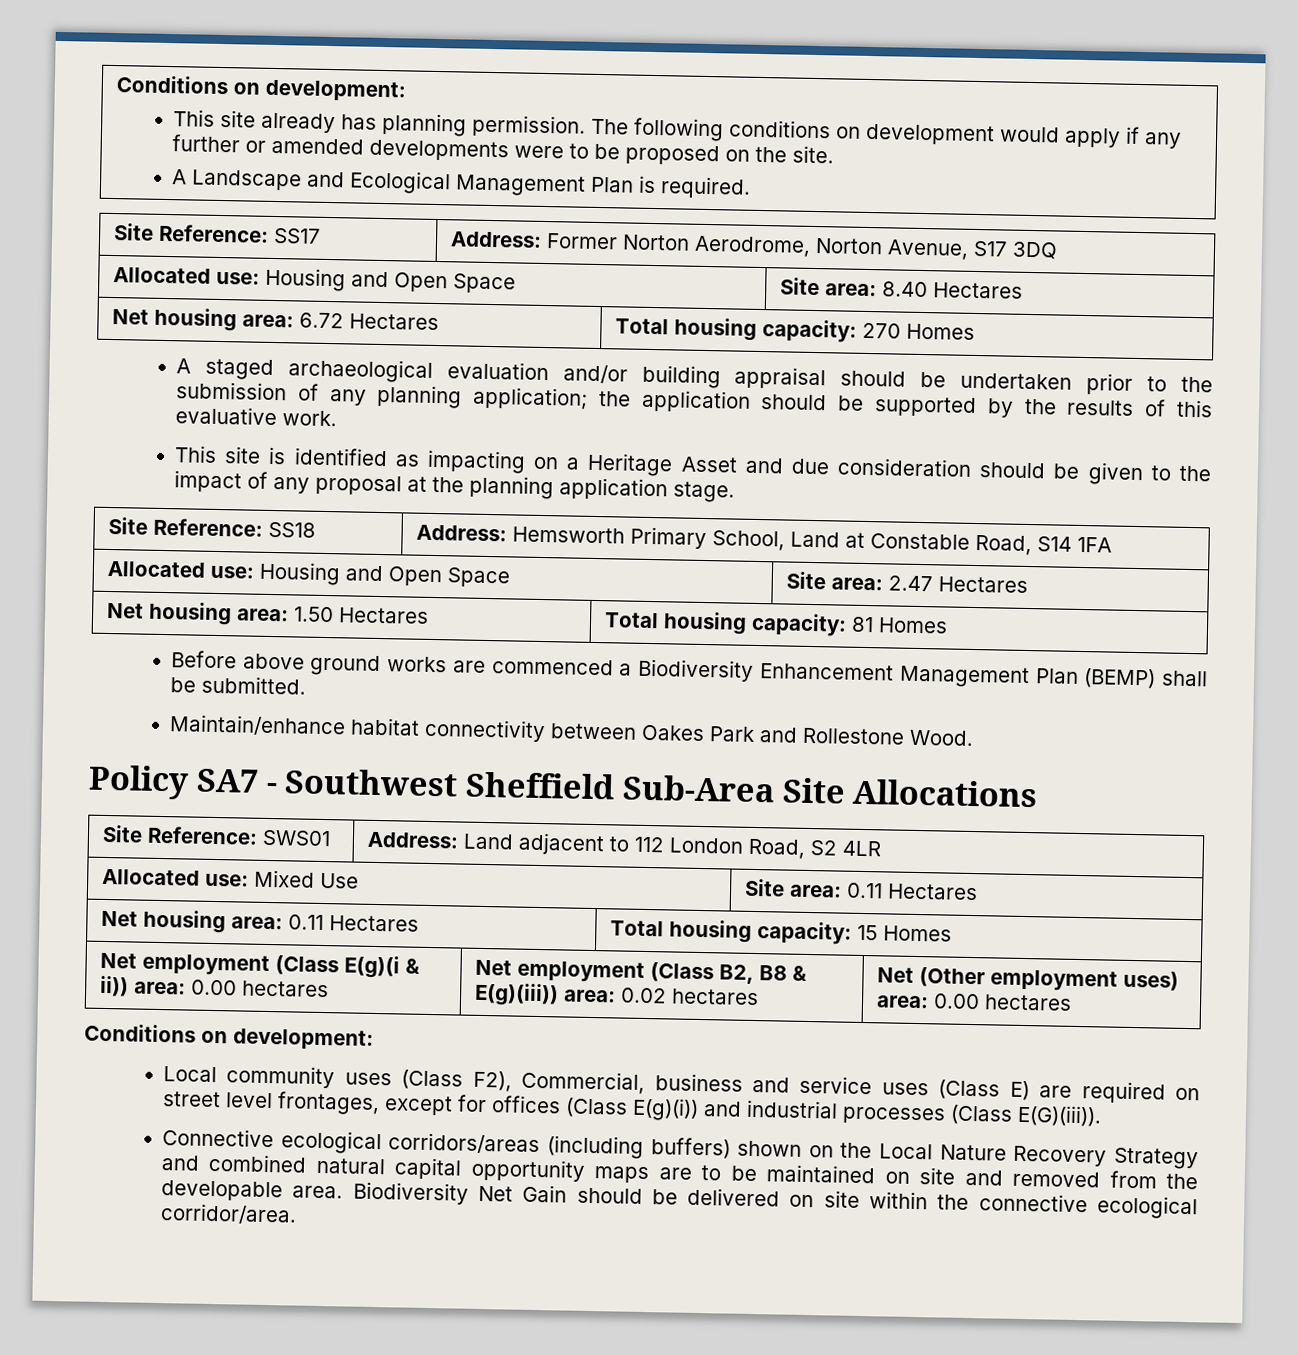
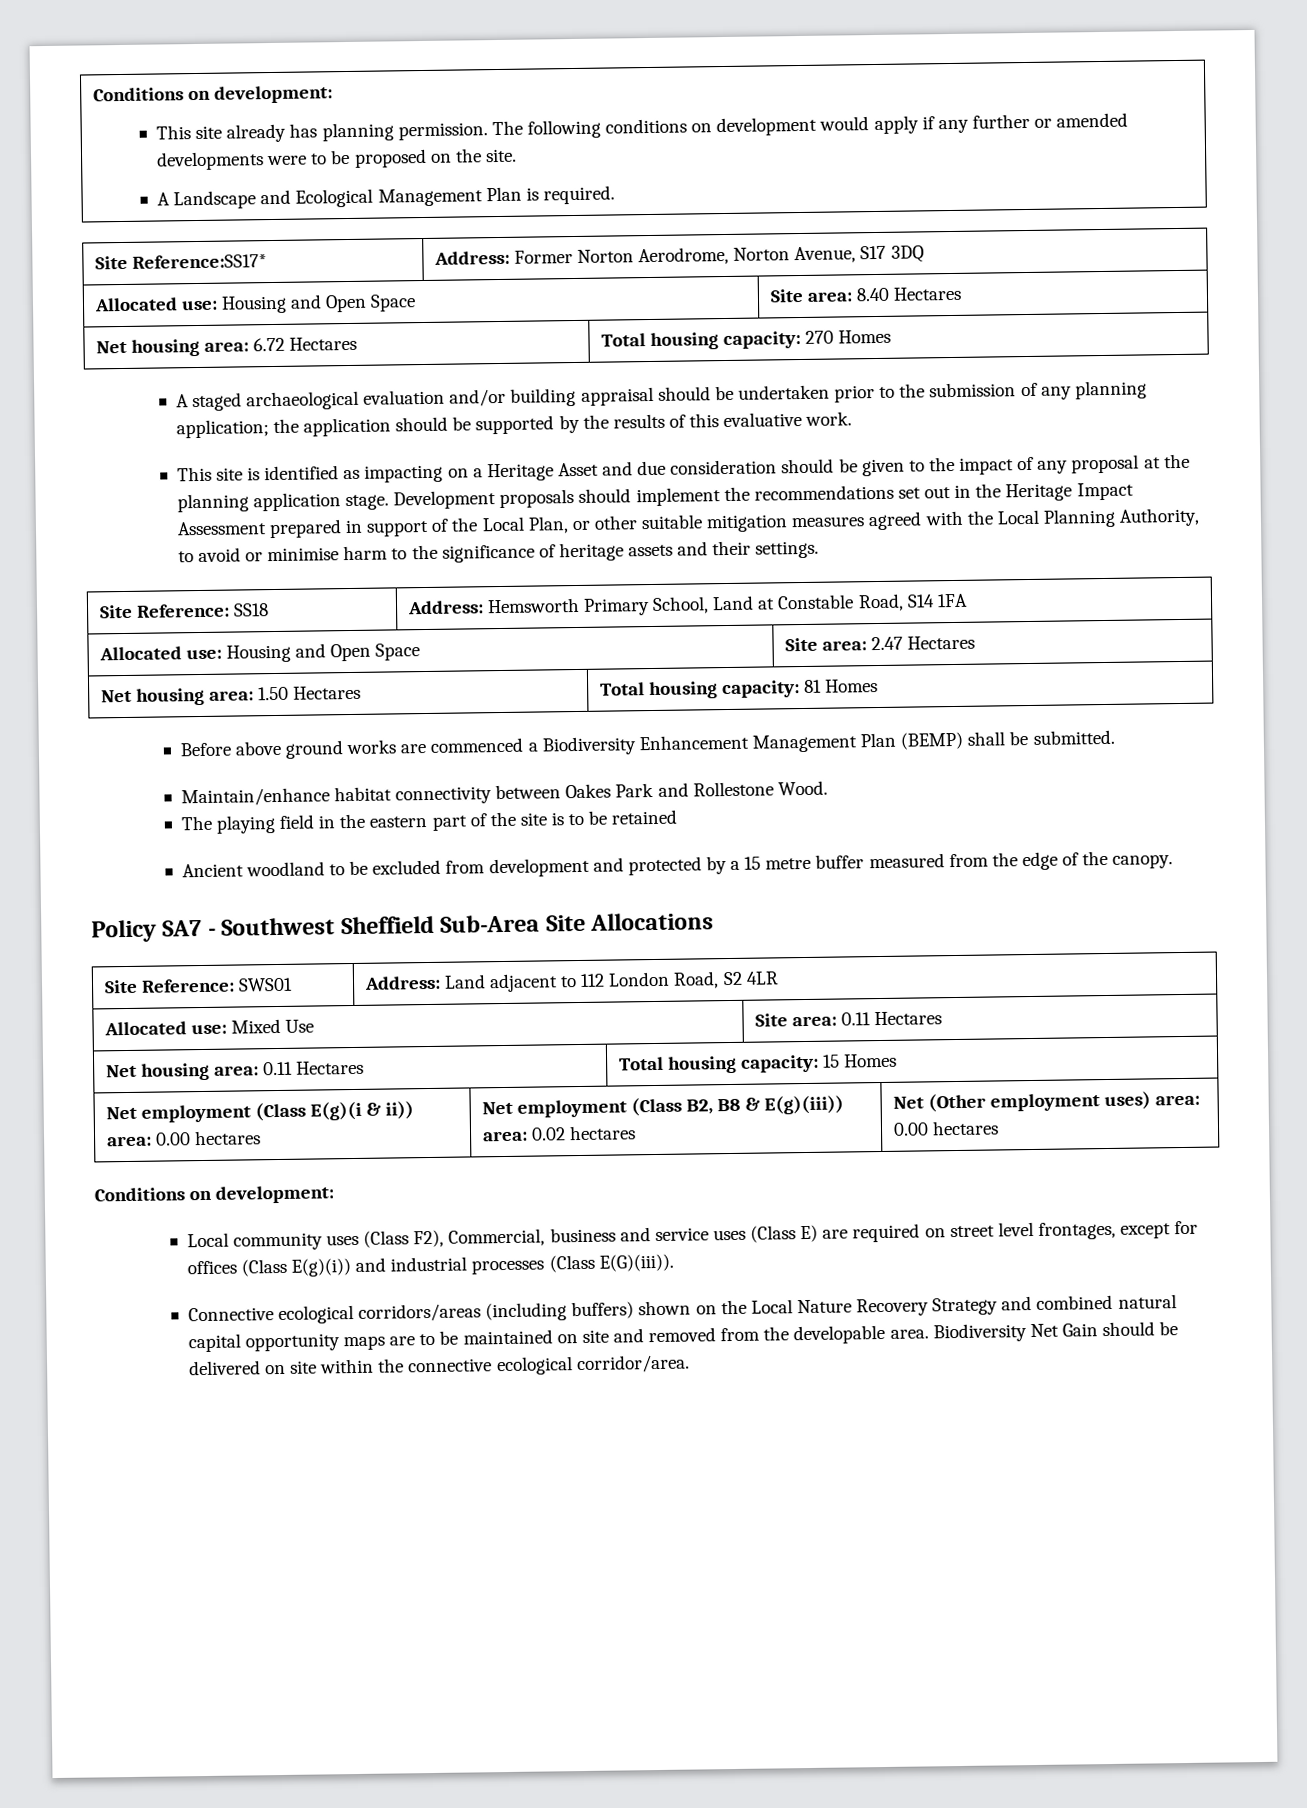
[158,223,322,244] Reference: SS17 -> [131,254,267,269] Reference:SS17*
(735, 492) none -> [393,482,1134,510] [176,507,1201,539] [177,540,820,563] Development proposals should implement the recommendations set out in the Heritage Impact Assessment prepared in support of the Local Plan, or other suitable mitigation measures agreed with the Local Planning Authority, to avoid or minimise harm to the significance of heritage assets and their settings.
(974, 738) none -> [180,809,678,834] [181,850,1174,878] // The playing field in the eastern part of the site is to be retained // Ancient woodland to be excluded from development and protected by a 15 metre buffer measured from the edge of the canopy.

